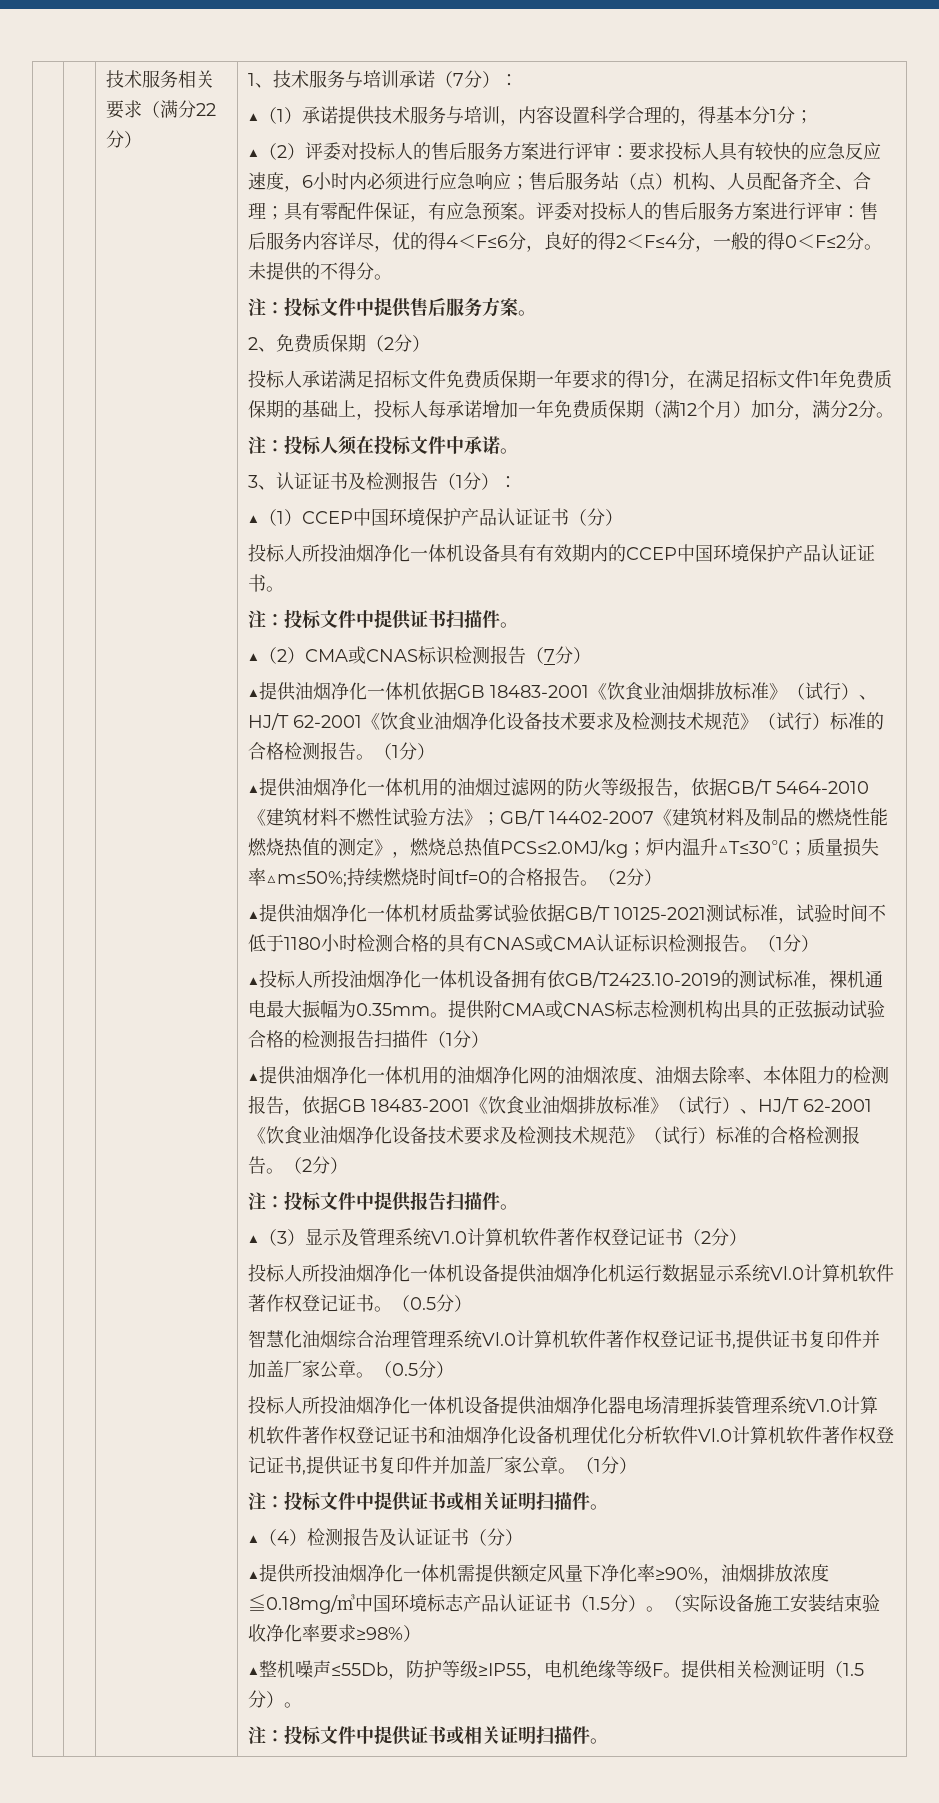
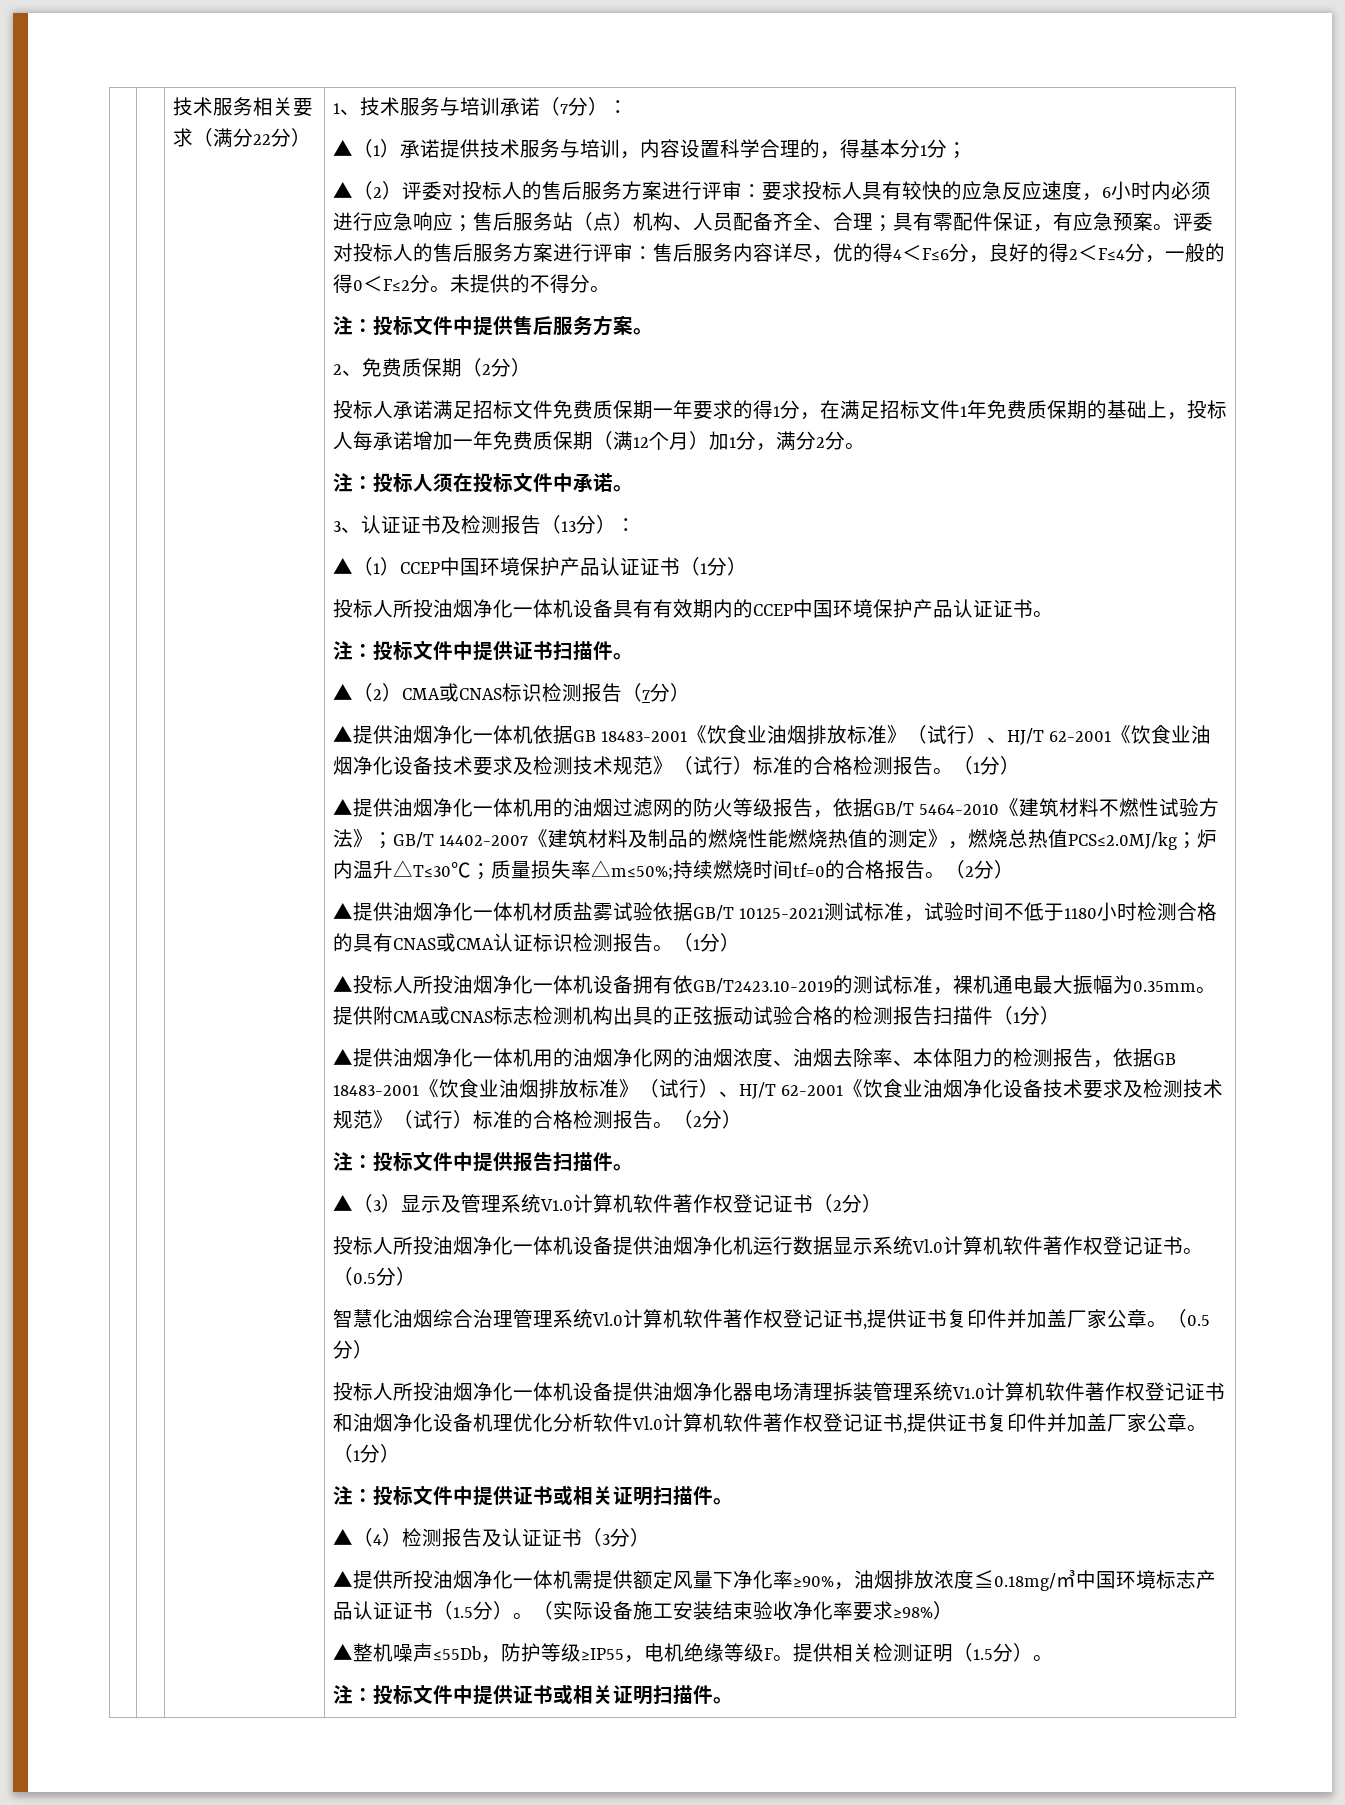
[456,475,464,488] 1 -> [560,521,576,532] 13
(588, 517) none -> [699,563,707,574] 1
(488, 1537) none -> [601,1534,610,1545] 3

